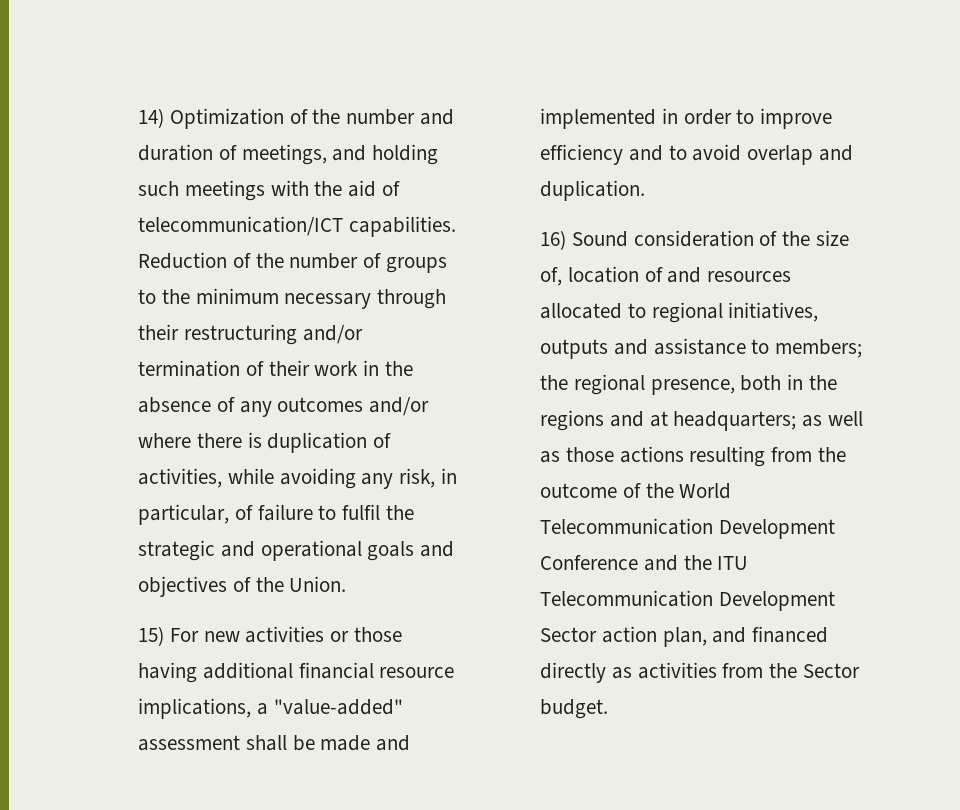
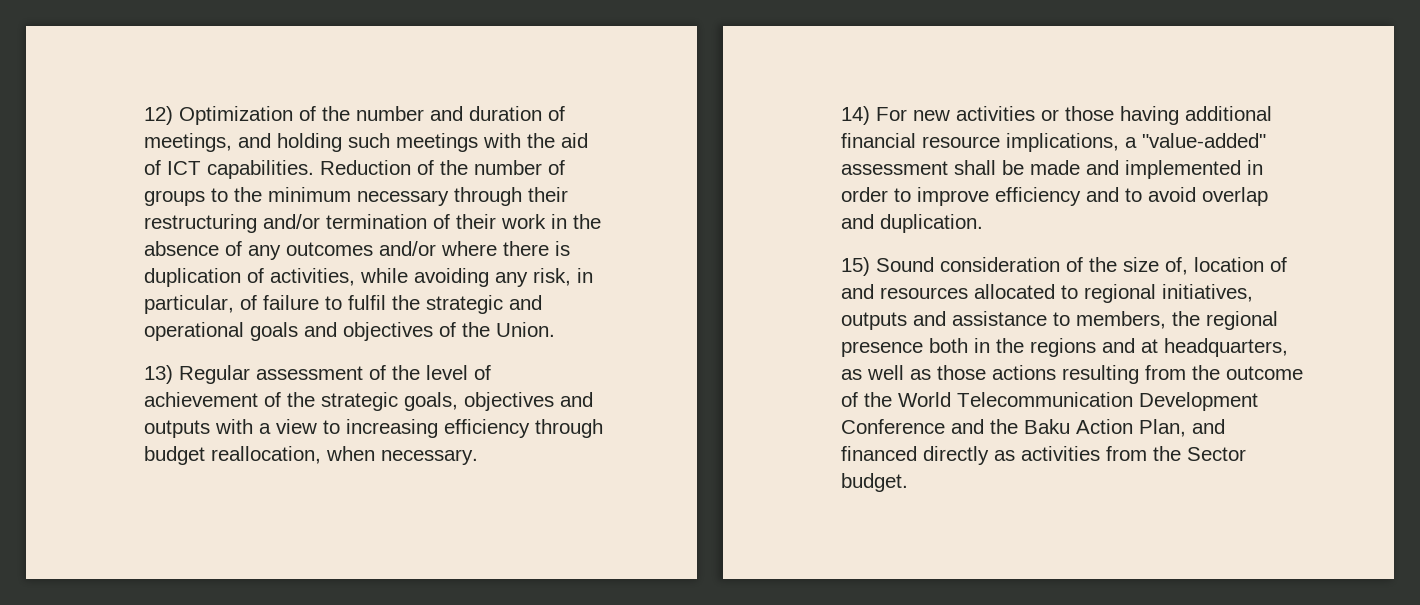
[138,108,165,128] 14) -> [143,106,173,125] 12)
[138,216,344,236] telecommunication/ICT -> [166,161,201,175] ICT
[138,626,165,646] 15) -> [143,365,491,384] [143,392,593,411] [143,419,603,438] [143,446,478,465] [840,106,870,125] 13) Regular assessment of the level of achievement of the strategic goals, objectives and outputs with a view to increasing efficiency through budget reallocation, when necessary. // 14)
[540,230,567,250] 16) -> [840,257,870,276] 15)
[774,339,862,358] members; -> [1075,311,1166,329] members,
[650,379,735,395] presence, -> [840,341,923,357] presence
[673,411,797,431] headquarters; -> [1163,338,1288,357] headquarters,
[717,556,749,570] [540,590,835,611] [540,626,707,647] ITU Telecommunication Development Sector action plan, -> [1023,419,1186,437] Baku Action Plan,

